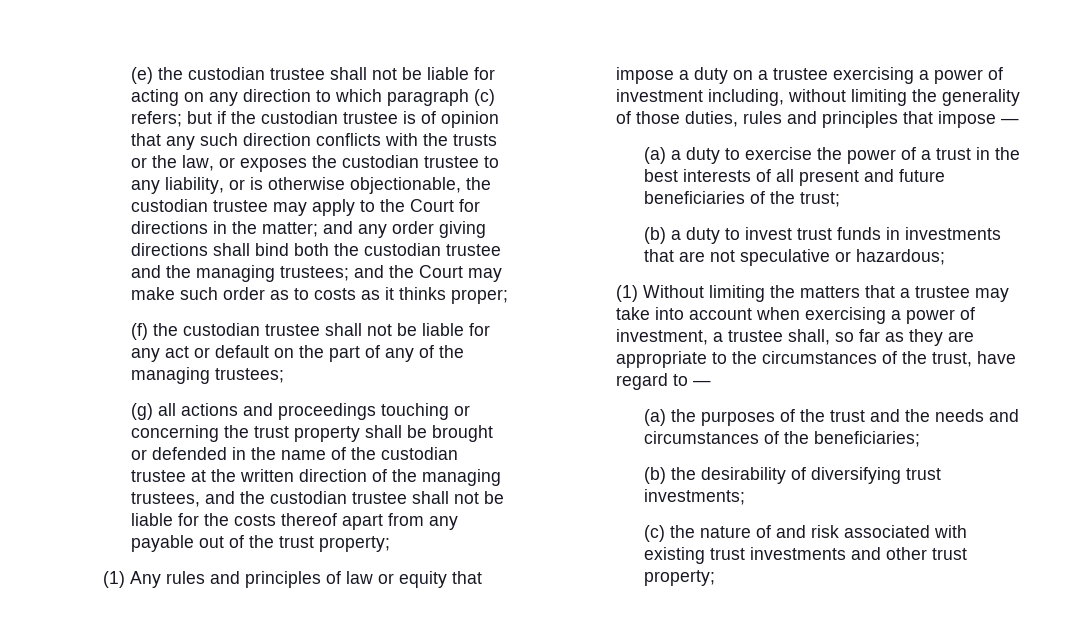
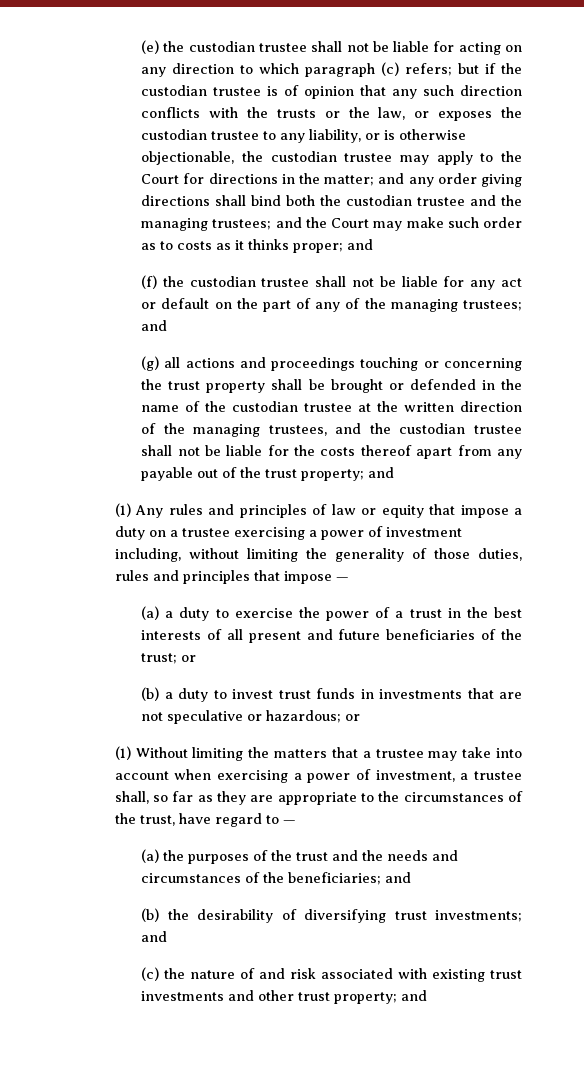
(509, 296) none -> [347,239,374,250] and
(285, 375) none -> [141,320,168,331] and
(391, 544) none -> [368,467,395,478] and
(841, 199) none -> [181,655,197,662] or
(946, 257) none -> [345,714,361,721] or
(921, 439) none -> [385,872,412,883] and
(746, 497) none -> [141,931,168,942] and
(716, 578) none -> [401,990,428,1001] and

